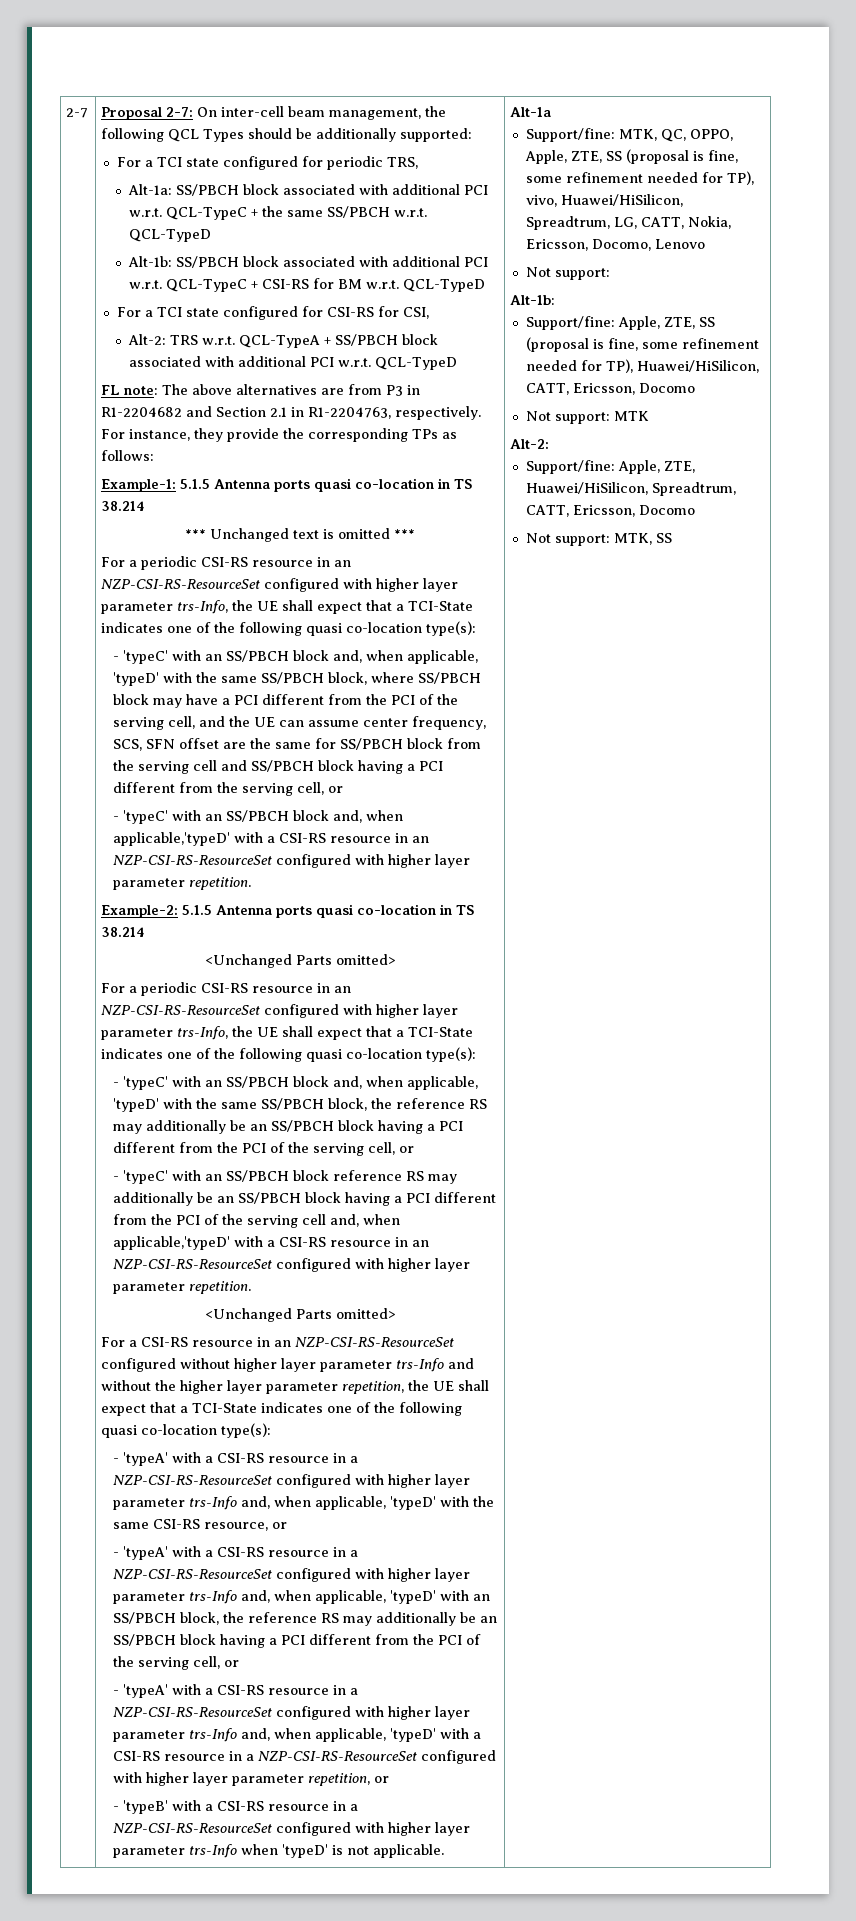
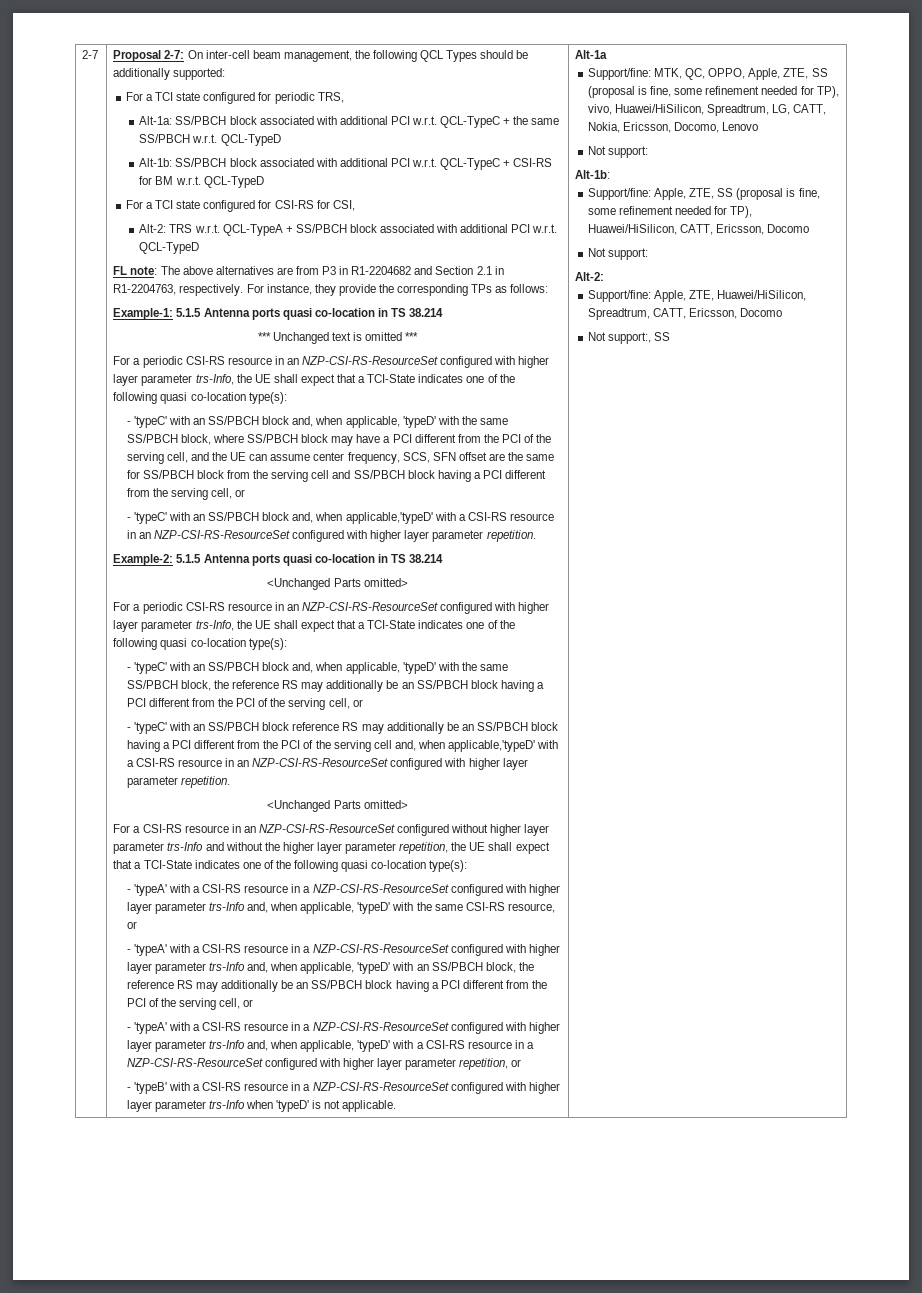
[614,411,650,421] MTK -> (649, 254) none
[555,533,653,546] support: MTK, -> [608,332,652,344] support:,

